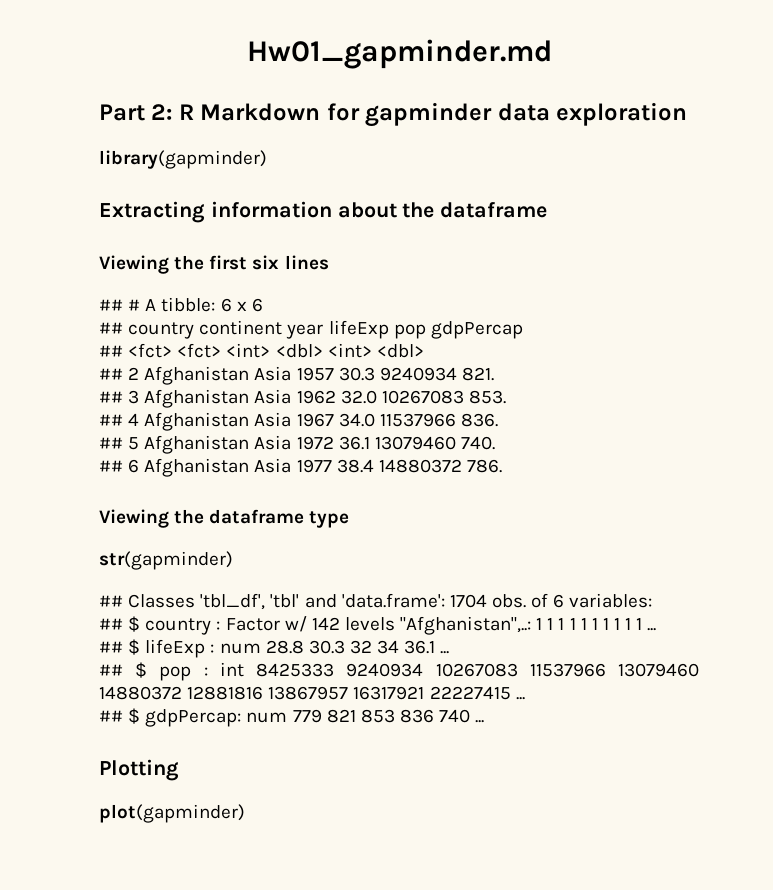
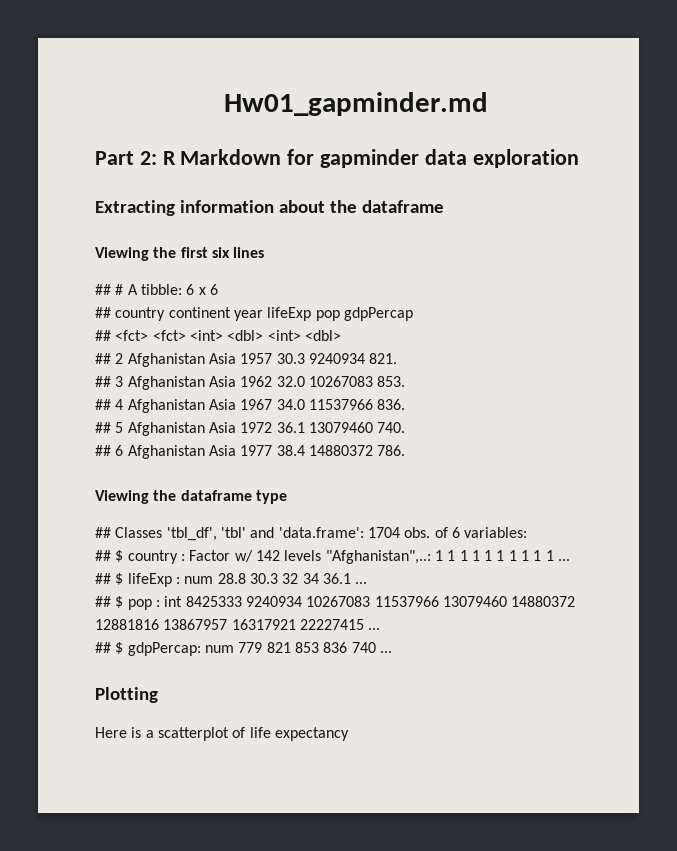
[99,150,267,169] // library(gapminder) -> (579, 158) none
[99,551,233,570] // str(gapminder) -> (287, 497) none
[99,804,245,823] plot(gapminder) -> [95,727,349,741] Here is a scatterplot of life expectancy

